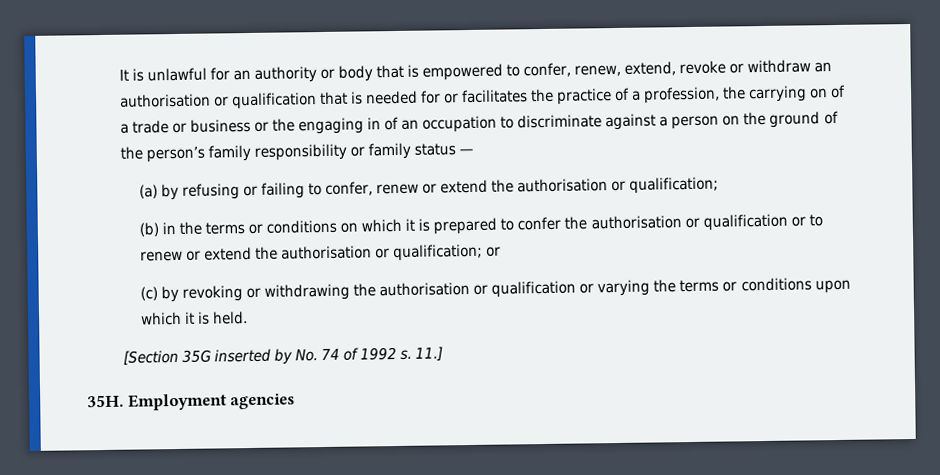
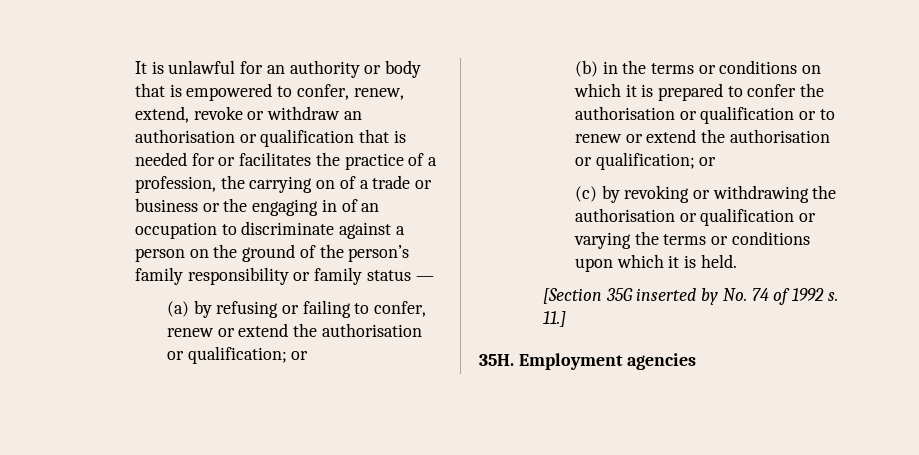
(720, 185) none -> [291,351,309,360] or

